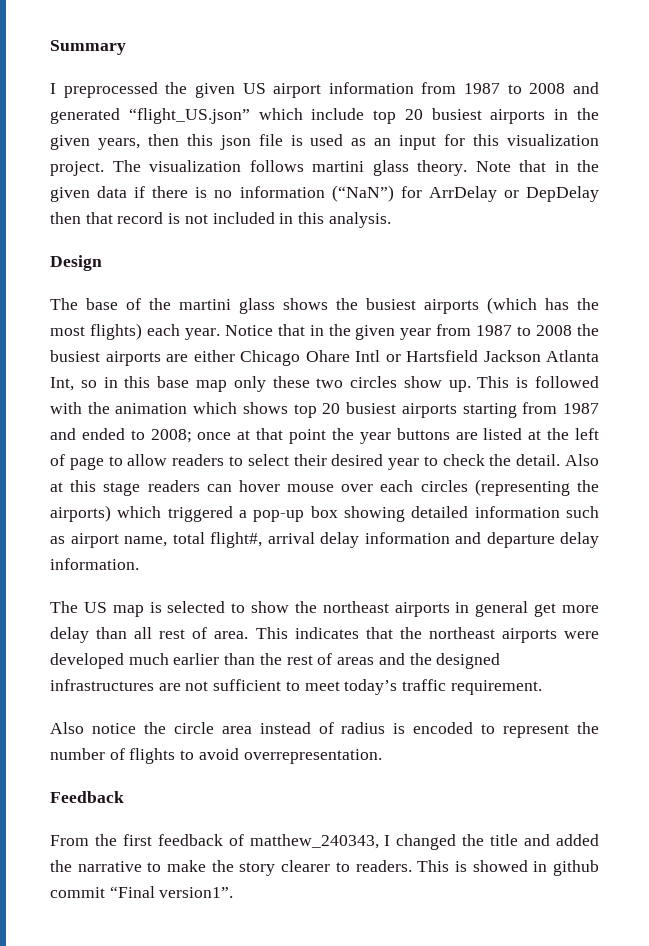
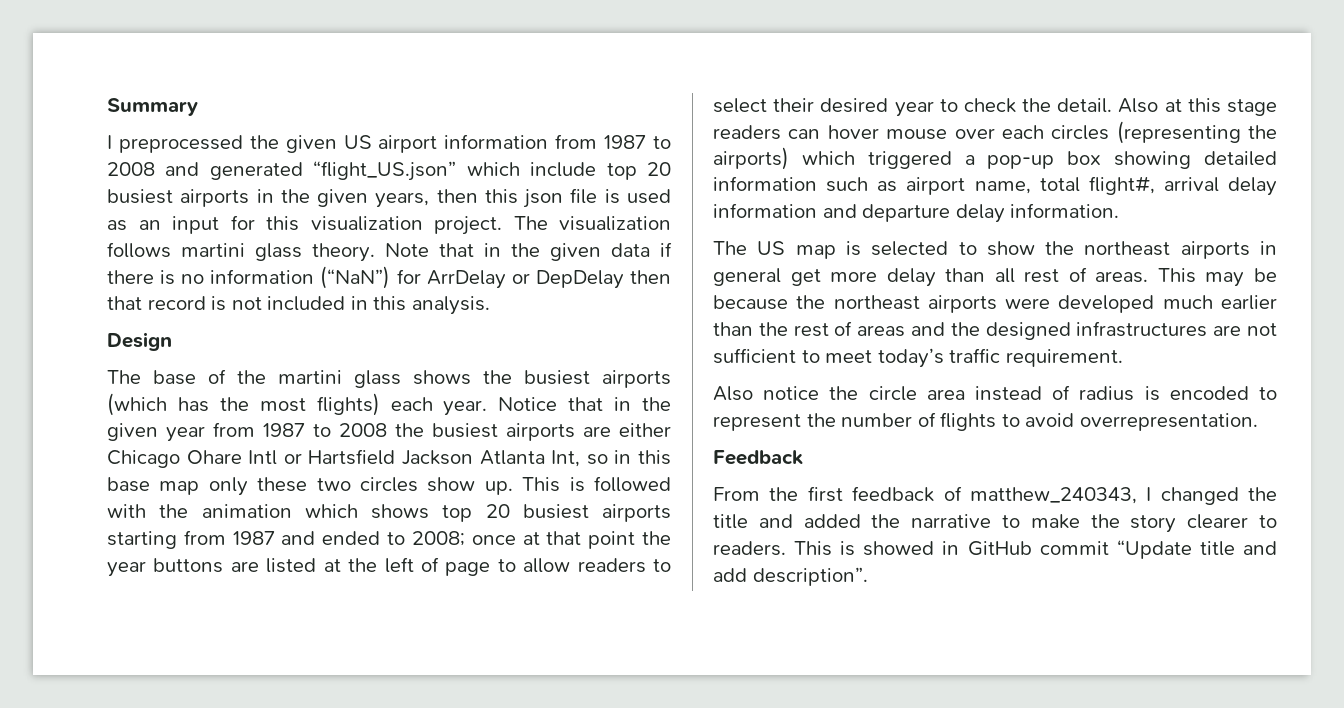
[214,627,393,639] area. This indicates that -> [1095,268,1277,287] [713,295,788,310] areas. This may be because
[553,860,599,876] [50,886,234,898] github commit “Final version1”. -> [967,540,1277,559] [713,567,868,586] GitHub commit “Update title and add description”.

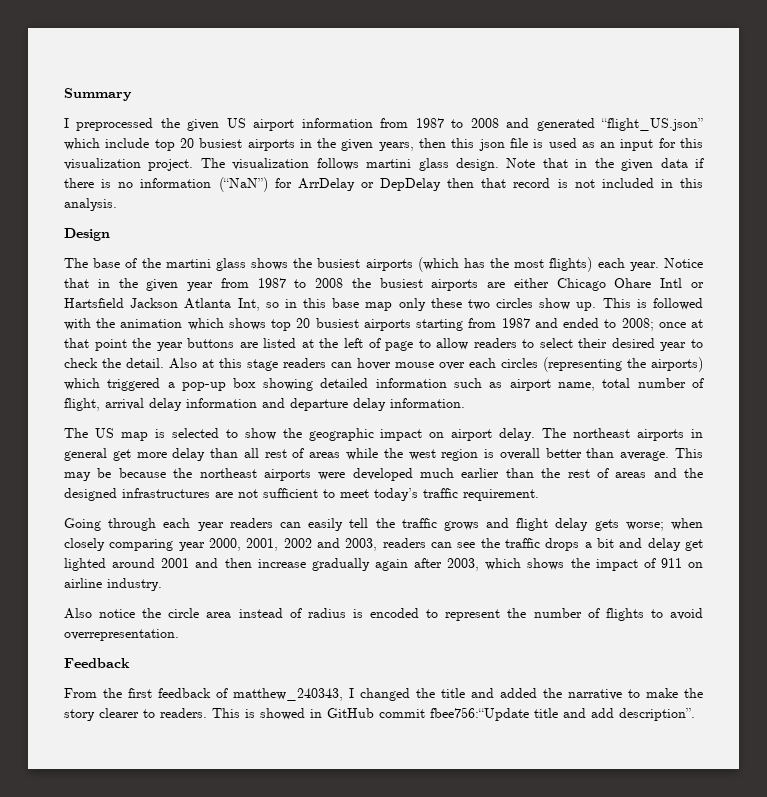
[312,243,375,262] theory. -> [456,158,499,171] design.
[1088,176,1155,195] flight#, -> [637,378,704,388] [64,398,100,411] number of flight,
(1075, 248) none -> [308,428,567,441] geographic impact on airport delay. The
[1095,271,1149,283] areas. -> [309,448,670,461] areas while the west region is overall better than average.
(1123, 358) none -> [64,518,703,531] [64,538,704,551] [64,558,703,571] [64,578,162,591] // Going through each year readers can easily tell the traffic grows and flight delay gets worse; when closely comparing year 2000, 2001, 2002 and 2003, readers can see the traffic drops a bit and delay get lighted around 2001 and then increase gradually again after 2003, which shows the impact of 911 on airline industry.
[1116,540,1192,559] “Update -> [430,707,529,721] fbee756:“Update

